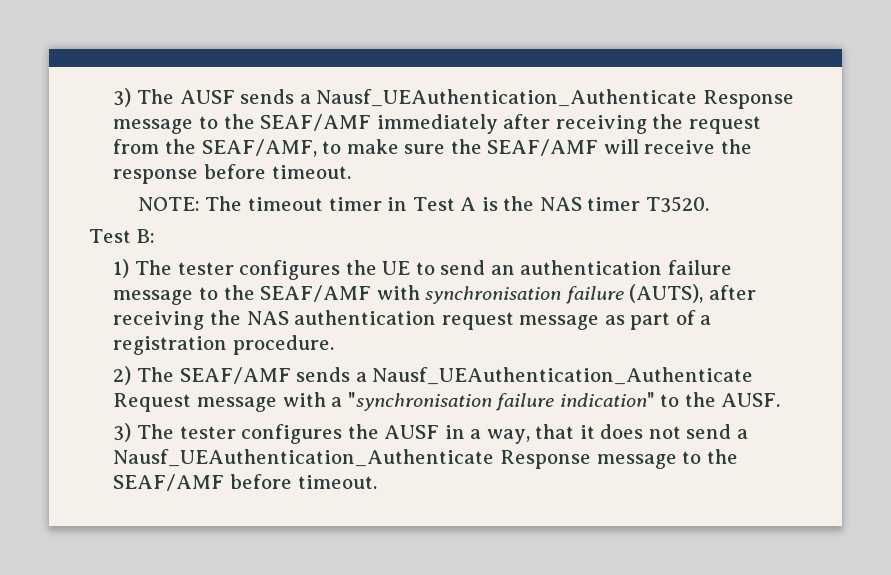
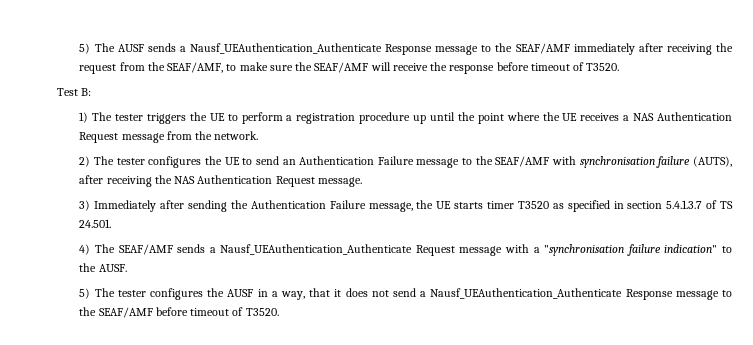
[113,88,132,107] 3) -> [79,43,91,54] 5)
[271,165,351,179] [137,196,641,211] timeout. // NOTE: The timeout timer in Test A is the NAS timer -> [530,62,584,71] timeout of
(234, 268) none -> [147,112,732,124] [79,131,259,143] [79,156,145,167] triggers the UE to perform a registration procedure up until the point where the UE receives a NAS Authentication Request message from the network. // 2) The tester
[520,260,732,275] authentication failure -> [299,156,414,165] Authentication Failure
[294,310,712,330] [113,335,334,355] [113,366,132,385] authentication request message as part of a registration procedure. // 2) -> [197,175,362,187] [79,200,734,212] [79,219,112,228] [79,244,91,255] Authentication Request message. // 3) Immediately after sending the Authentication Failure message, the UE starts timer T3520 as specified in section 5.4.1.3.7 of TS 24.501. // 4)
[113,423,132,442] 3) -> [79,288,91,299] 5)
[297,475,377,489] timeout. -> [190,307,279,316] timeout of T3520.

